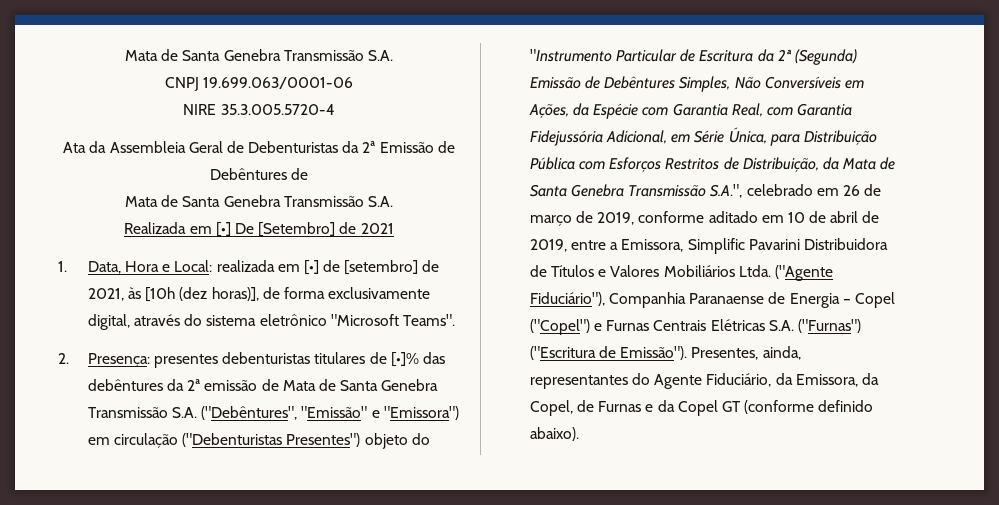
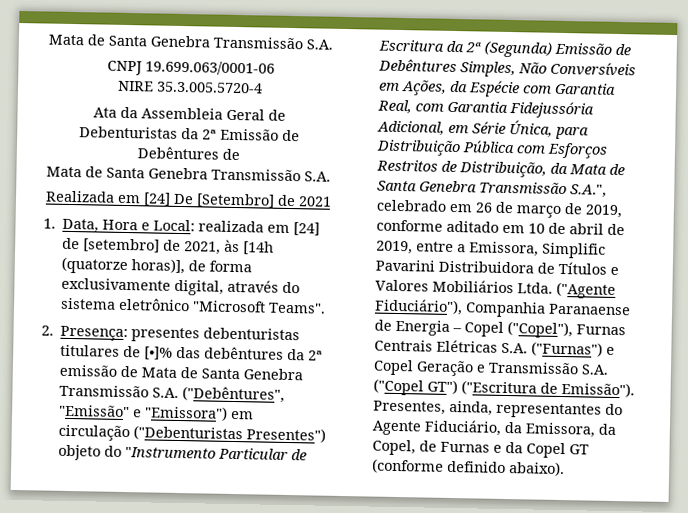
[215,222,231,237] [•] -> [142,192,171,206] [24]
[303,260,319,275] [•] -> [293,222,321,236] [24]
[145,287,208,302] [10h (dez -> [243,241,275,255] [61,256,129,275] [14h (quatorze
[529,319,602,335] ("Copel") e -> [507,321,574,339] ("Copel"),
(861, 326) none -> [606,346,616,355] [373,359,610,377] [373,378,459,396] e Copel Geração e Transmissão S.A. ("Copel GT")

